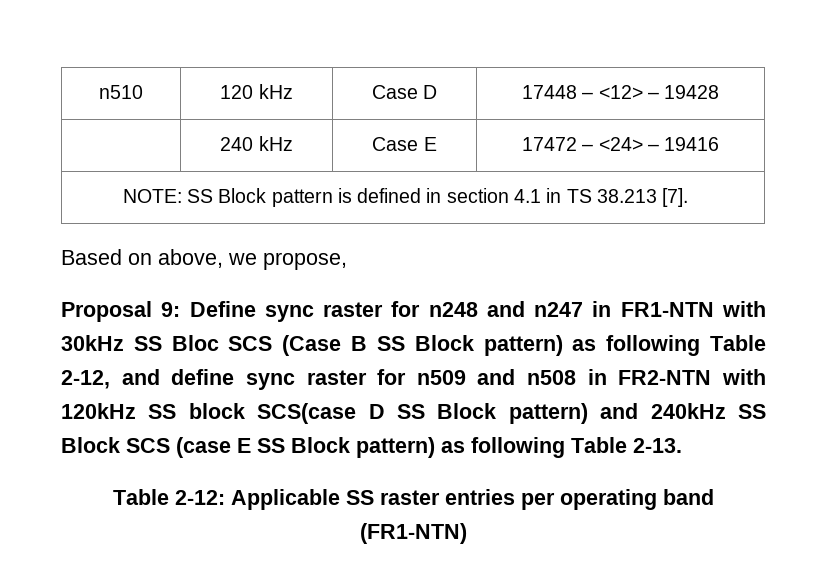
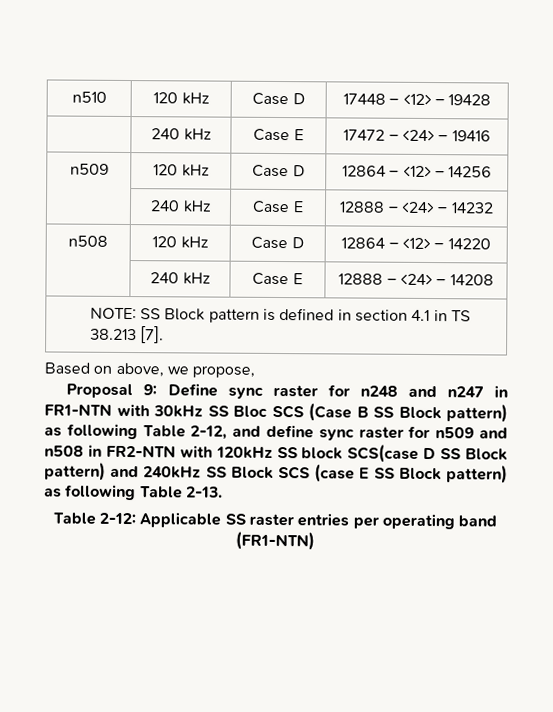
(720, 144) none -> [69,163,109,175] [153,164,210,177] [252,164,305,178] [341,165,493,178] [150,200,212,213] [252,200,304,214] [339,201,494,214] [68,235,108,247] [152,236,209,249] [251,236,304,250] [341,237,491,250] [150,272,211,285] [252,272,303,286] [338,273,494,286] // n509 | 120 kHz | Case D | 12864 – <12> – 14256 // | 240 kHz | Case E | 12888 – <24> – 14232 // n508 | 120 kHz | Case D | 12864 – <12> – 14220 // | 240 kHz | Case E | 12888 – <24> – 14208

